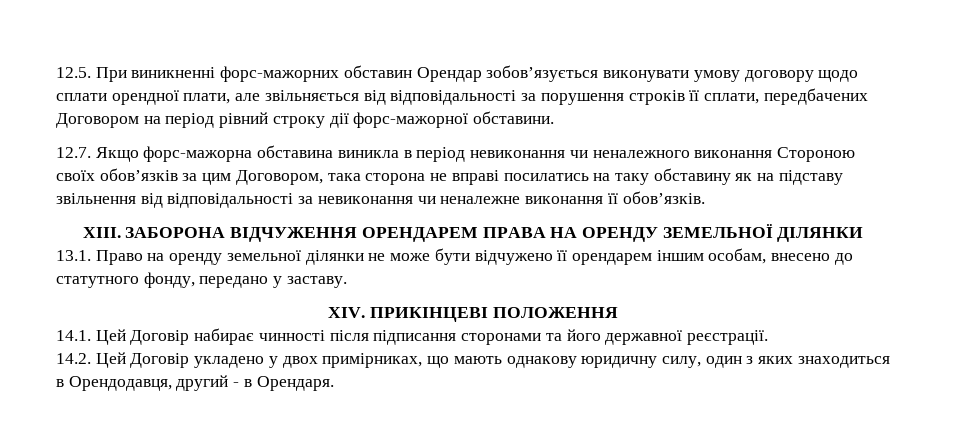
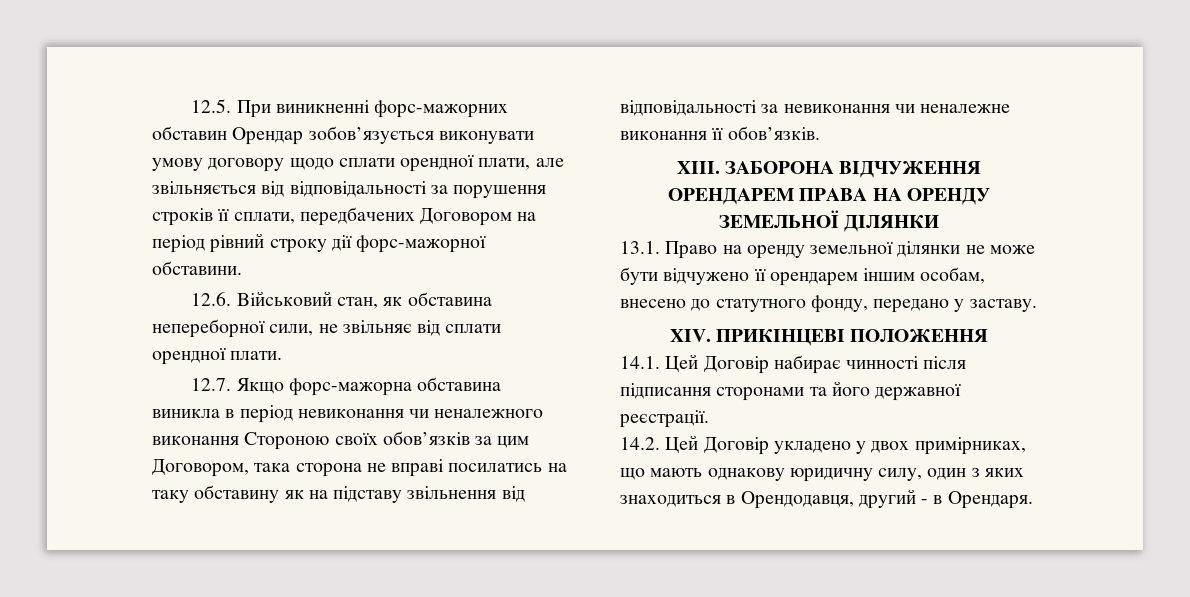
(555, 117) none -> [191,291,492,309] [152,319,502,338] [152,348,283,365] // 12.6. Військовий стан, як обставина непереборної сили, не звільняє від сплати орендної плати.

